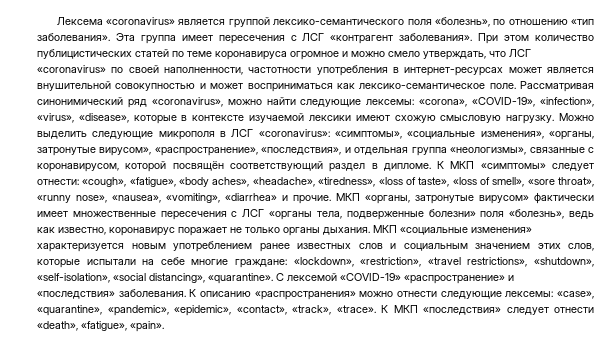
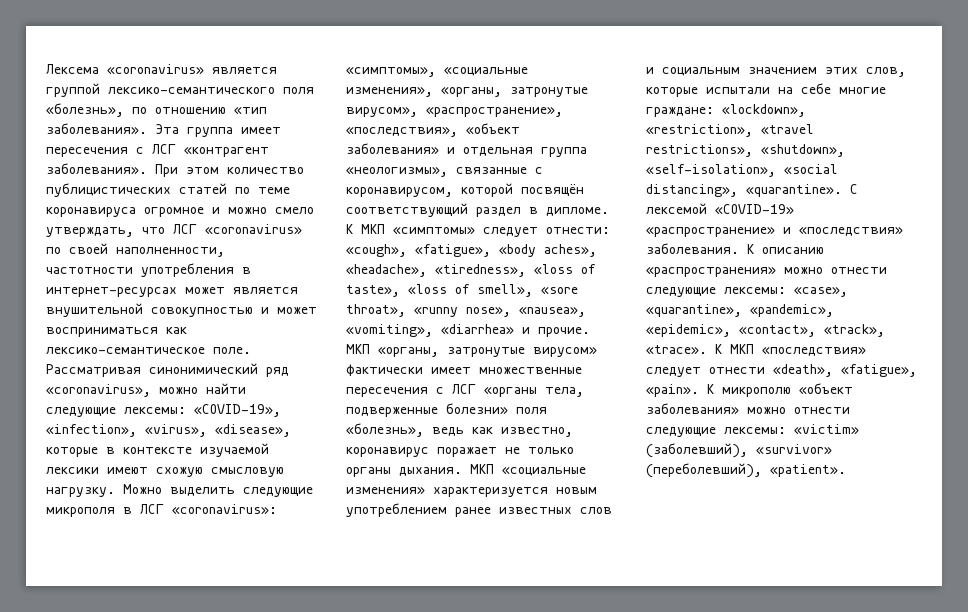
[419,99,468,107] «corona», -> (186, 411) none
(342, 151) none -> [466,123,520,135] [346,143,439,155] «объект заболевания»
(164, 326) none -> [707,383,853,397] [646,403,850,415] [646,424,859,437] [646,443,832,458] [646,463,846,478] К микрополю «объект заболевания» можно отнести следующие лексемы: «victim» (заболевший), «survivor» (переболевший), «patient».

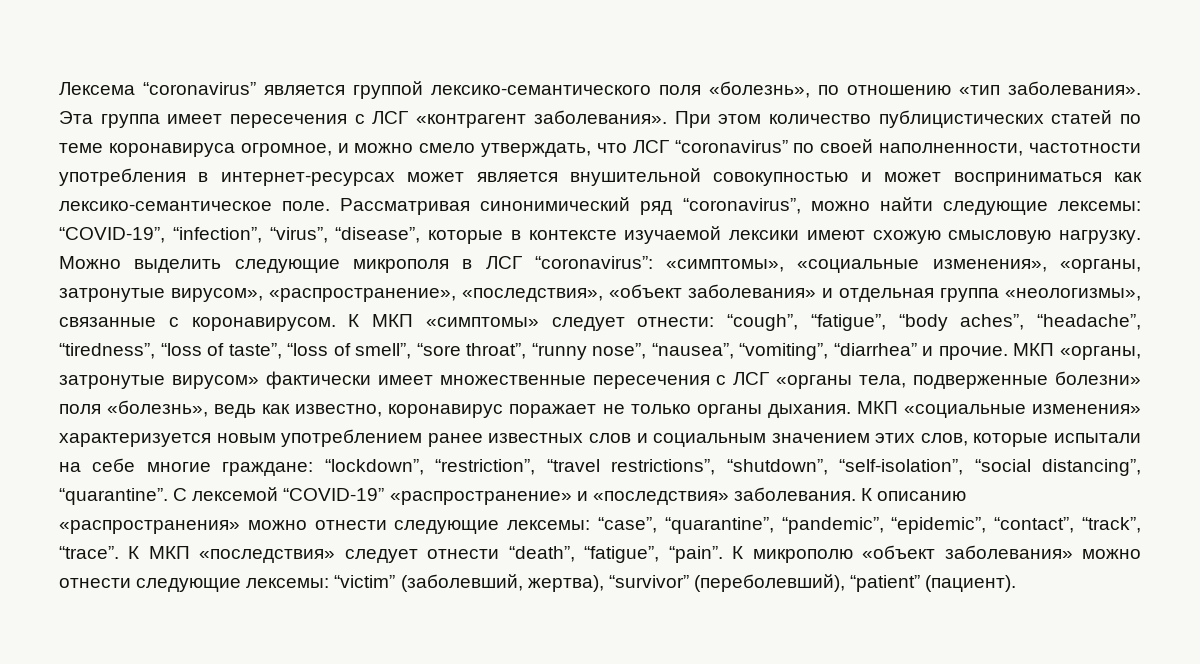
[107,64,204,75] «coronavirus» -> [143,82,256,95] “coronavirus”
[144,207,204,217] огромное -> [240,143,332,157] огромное,
[205,224,302,235] «coronavirus» -> [674,140,788,153] “coronavirus”
[46,384,151,397] «coronavirus», -> [682,198,801,214] “coronavirus”,
[194,404,281,417] [46,424,291,437] «COVID-19», «infection», «virus», «disease», -> [59,227,421,243] “COVID-19”, “infection”, “virus”, “disease”,
[172,504,277,515] «coronavirus»: -> [534,256,653,269] “coronavirus”:
[346,183,584,197] [346,203,609,217] коронавирусом, которой посвящён соответствующий раздел в дипломе. -> [191,317,336,331] коронавирусом.
[346,244,597,257] [346,264,596,277] [346,284,578,297] [346,304,586,317] [346,324,514,337] «cough», «fatigue», «body aches», «headache», «tiredness», «loss of taste», «loss of smell», «sore throat», «runny nose», «nausea», «vomiting», «diarrhea» -> [727,314,1141,331] [59,343,917,360] “cough”, “fatigue”, “body aches”, “headache”, “tiredness”, “loss of taste”, “loss of smell”, “sore throat”, “runny nose”, “nausea”, “vomiting”, “diarrhea”
[722,104,806,117] [646,124,814,137] [646,144,845,157] [646,164,838,177] [646,184,842,197] «lockdown», «restriction», «travel restrictions», «shutdown», «self-isolation», «social distancing», «quarantine». -> [324,459,1142,476] [59,488,168,505] “lockdown”, “restriction”, “travel restrictions”, “shutdown”, “self-isolation”, “social distancing”, “quarantine”.
[715,204,794,215] «COVID-19» -> [283,488,385,501] “COVID-19”
[794,287,848,297] [646,304,834,317] [646,324,885,337] [646,345,707,355] «case», «quarantine», «pandemic», «epidemic», «contact», «track», «trace». -> [598,517,1141,534] [59,546,119,559] “case”, “quarantine”, “pandemic”, “epidemic”, “contact”, “track”, “trace”.
[773,364,917,377] [646,384,699,397] «death», «fatigue», «pain». -> [508,546,723,563] “death”, “fatigue”, “pain”.
[794,424,859,435] [646,443,832,458] [646,463,846,478] «victim» (заболевший), «survivor» (переболевший), «patient». -> [334,574,1017,592] “victim” (заболевший, жертва), “survivor” (переболевший), “patient” (пациент).

